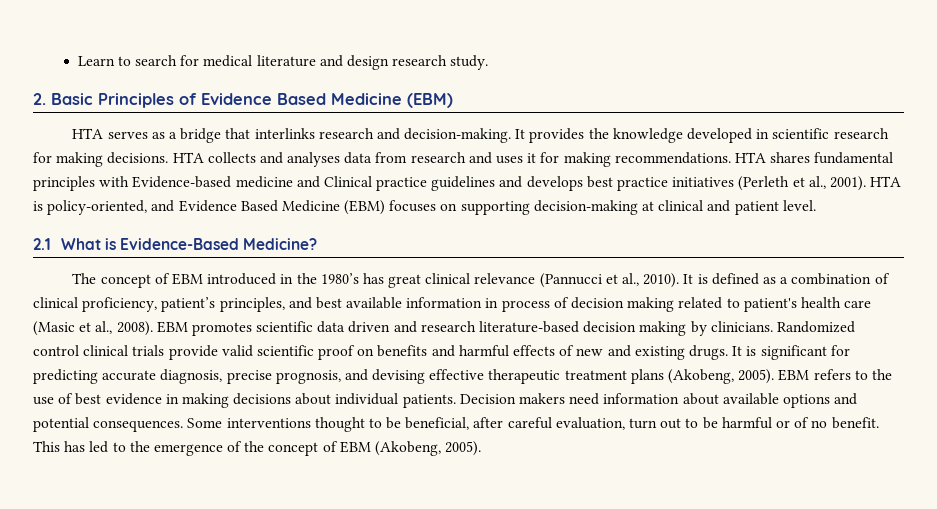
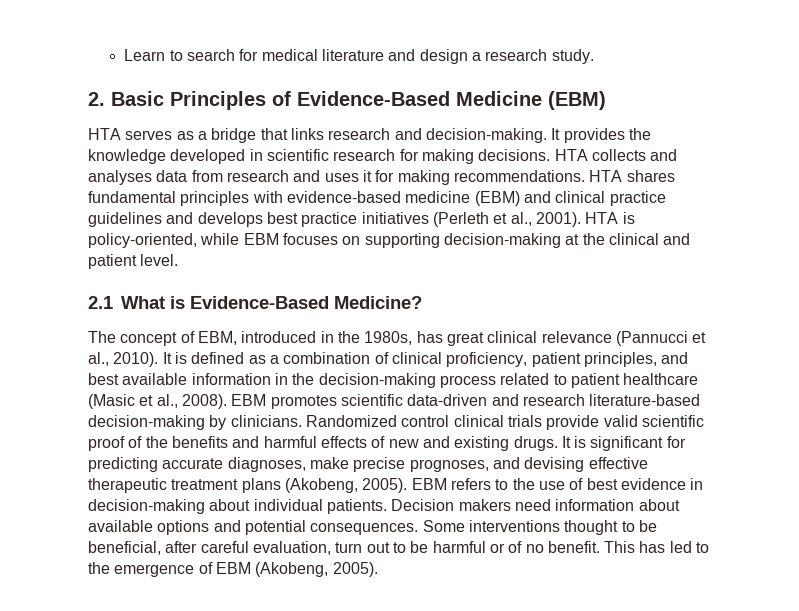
(389, 62) none -> [471,52,481,61] a
[201,93,326,105] Evidence Based -> [297,91,450,106] Evidence-Based
[254,128,315,139] interlinks -> [290,128,324,140] links
[132,176,372,188] Evidence-based medicine and Clinical -> [286,191,606,206] evidence-based medicine (EBM) and clinical
[151,200,386,215] and Evidence Based Medicine (EBM) -> [200,233,279,245] while EBM
(655, 206) none -> [582,233,605,245] the
[172,273,204,285] EBM -> [197,331,237,345] EBM,
[320,273,359,284] 1980’s -> [364,331,413,345] 1980s,
[161,297,216,312] patient’s -> [531,352,581,367] patient
[501,297,872,312] process of decision making related to patient's health care -> [292,373,699,388] the decision-making process related to patient healthcare
[317,321,391,333] data driven -> [407,394,488,406] data-driven
[583,321,687,336] decision making -> [88,415,205,430] decision-making
[357,348,375,356] on -> [128,436,168,448] of the
[160,369,341,384] diagnosis, precise prognosis, -> [227,457,489,472] diagnoses, make precise prognoses,
[181,393,292,408] making decisions -> [88,499,205,514] decision-making
[244,441,338,456] the concept of -> (213, 568) none

